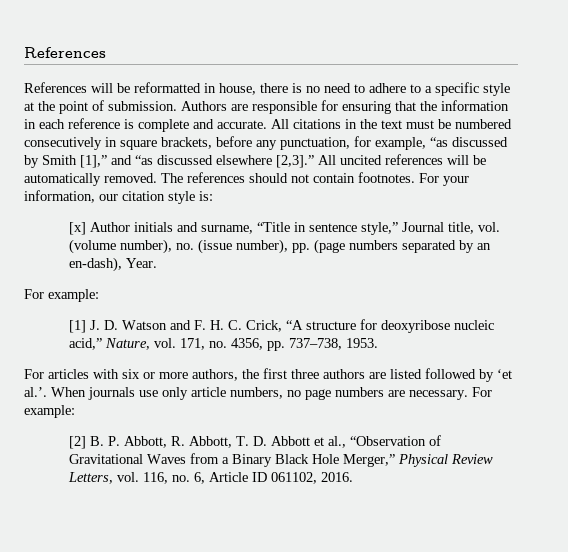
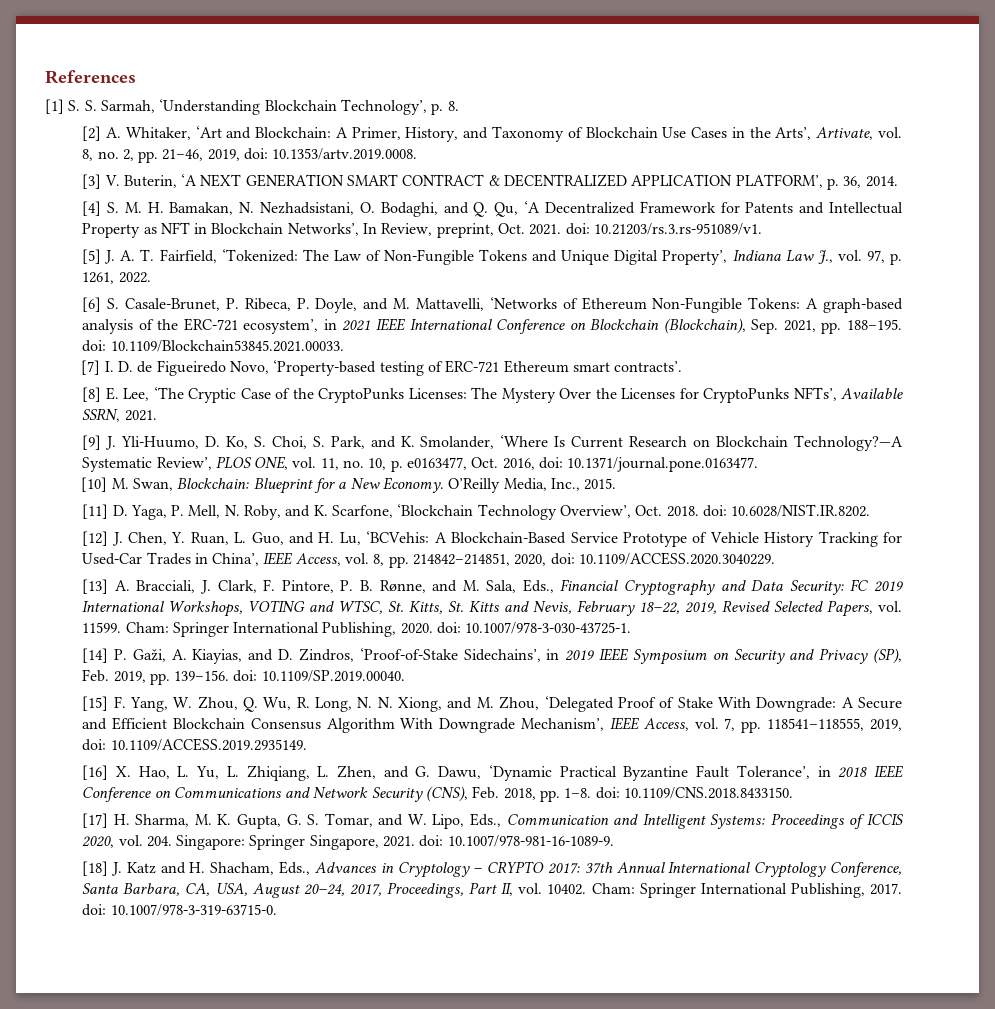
[24,82,510,96] [24,100,509,114] [24,118,512,132] [24,136,508,150] [24,154,486,168] [24,172,469,186] [24,190,213,204] [68,222,500,235] [68,239,491,254] [68,257,157,272] [24,289,99,302] [68,319,494,333] [68,338,378,351] [24,368,512,382] [24,387,492,400] [24,405,75,418] [68,435,441,449] [68,453,493,467] [67,472,353,484] References will be reformatted in house, there is no need to adhere to a specific style at the point of submission. Authors are responsible for ensuring that the information in each reference is complete and accurate. All citations in the text must be numbered consecutively in square brackets, before any punctuation, for example, “as discussed by Smith [1],” and “as discussed elsewhere [2,3].” All uncited references will be automatically removed. The references should not contain footnotes. For your information, our citation style is: // [x] Author initials and surname, “Title in sentence style,” Journal title, vol. (volume number), no. (issue number), pp. (page numbers separated by an en-dash), Year. // For example: // [1] J. D. Watson and F. H. C. Crick, “A structure for deoxyribose nucleic acid,” Nature, vol. 171, no. 4356, pp. 737–738, 1953. // For articles with six or more authors, the first three authors are listed followed by ‘et al.’. When journals use only article numbers, no page numbers are necessary. For example: // [2] B. P. Abbott, R. Abbott, T. D. Abbott et al., “Observation of Gravitational Waves from a Binary Black Hole Merger,” Physical Review Letters, vol. 116, no. 6, Article ID 061102, 2016. -> [45,99,459,115] [82,126,903,142] [82,148,418,163] [82,174,898,190] [82,201,903,217] [82,222,763,238] [82,249,902,265] [82,272,151,284] [82,297,903,313] [82,318,902,334] [82,340,344,352] [81,360,683,376] [82,387,903,403] [82,408,157,422] [82,435,904,451] [82,456,759,472] [81,477,617,494] [82,504,871,520] [82,531,903,547] [82,552,776,568] [82,579,904,596] [82,600,902,617] [82,622,632,637] [82,648,903,665] [82,669,405,685] [82,696,903,712] [82,717,903,733] [82,738,307,751] [82,765,904,781] [82,786,794,802] [82,813,903,829] [82,835,614,850] [82,861,902,878] [82,882,902,898] [82,904,277,916] [1] S. S. Sarmah, ‘Understanding Blockchain Technology’, p. 8. // [2] A. Whitaker, ‘Art and Blockchain: A Primer, History, and Taxonomy of Blockchain Use Cases in the Arts’, Artivate, vol. 8, no. 2, pp. 21–46, 2019, doi: 10.1353/artv.2019.0008. // [3] V. Buterin, ‘A NEXT GENERATION SMART CONTRACT & DECENTRALIZED APPLICATION PLATFORM’, p. 36, 2014. // [4] S. M. H. Bamakan, N. Nezhadsistani, O. Bodaghi, and Q. Qu, ‘A Decentralized Framework for Patents and Intellectual Property as NFT in Blockchain Networks’, In Review, preprint, Oct. 2021. doi: 10.21203/rs.3.rs-951089/v1. // [5] J. A. T. Fairfield, ‘Tokenized: The Law of Non-Fungible Tokens and Unique Digital Property’, Indiana Law J., vol. 97, p. 1261, 2022. // [6] S. Casale-Brunet, P. Ribeca, P. Doyle, and M. Mattavelli, ‘Networks of Ethereum Non-Fungible Tokens: A graph-based analysis of the ERC-721 ecosystem’, in 2021 IEEE International Conference on Blockchain (Blockchain), Sep. 2021, pp. 188–195. doi: 10.1109/Blockchain53845.2021.00033. // [7] I. D. de Figueiredo Novo, ‘Property-based testing of ERC-721 Ethereum smart contracts’. // [8] E. Lee, ‘The Cryptic Case of the CryptoPunks Licenses: The Mystery Over the Licenses for CryptoPunks NFTs’, Available SSRN, 2021. // [9] J. Yli-Huumo, D. Ko, S. Choi, S. Park, and K. Smolander, ‘Where Is Current Research on Blockchain Technology?—A Systematic Review’, PLOS ONE, vol. 11, no. 10, p. e0163477, Oct. 2016, doi: 10.1371/journal.pone.0163477. // [10] M. Swan, Blockchain: Blueprint for a New Economy. O’Reilly Media, Inc., 2015. // [11] D. Yaga, P. Mell, N. Roby, and K. Scarfone, ‘Blockchain Technology Overview’, Oct. 2018. doi: 10.6028/NIST.IR.8202. // [12] J. Chen, Y. Ruan, L. Guo, and H. Lu, ‘BCVehis: A Blockchain-Based Service Prototype of Vehicle History Tracking for Used-Car Trades in China’, IEEE Access, vol. 8, pp. 214842–214851, 2020, doi: 10.1109/ACCESS.2020.3040229. // [13] A. Bracciali, J. Clark, F. Pintore, P. B. Rønne, and M. Sala, Eds., Financial Cryptography and Data Security: FC 2019 International Workshops, VOTING and WTSC, St. Kitts, St. Kitts and Nevis, February 18–22, 2019, Revised Selected Papers, vol. 11599. Cham: Springer International Publishing, 2020. doi: 10.1007/978-3-030-43725-1. // [14] P. Gaži, A. Kiayias, and D. Zindros, ‘Proof-of-Stake Sidechains’, in 2019 IEEE Symposium on Security and Privacy (SP), Feb. 2019, pp. 139–156. doi: 10.1109/SP.2019.00040. // [15] F. Yang, W. Zhou, Q. Wu, R. Long, N. N. Xiong, and M. Zhou, ‘Delegated Proof of Stake With Downgrade: A Secure and Efficient Blockchain Consensus Algorithm With Downgrade Mechanism’, IEEE Access, vol. 7, pp. 118541–118555, 2019, doi: 10.1109/ACCESS.2019.2935149. // [16] X. Hao, L. Yu, L. Zhiqiang, L. Zhen, and G. Dawu, ‘Dynamic Practical Byzantine Fault Tolerance’, in 2018 IEEE Conference on Communications and Network Security (CNS), Feb. 2018, pp. 1–8. doi: 10.1109/CNS.2018.8433150. // [17] H. Sharma, M. K. Gupta, G. S. Tomar, and W. Lipo, Eds., Communication and Intelligent Systems: Proceedings of ICCIS 2020, vol. 204. Singapore: Springer Singapore, 2021. doi: 10.1007/978-981-16-1089-9. // [18] J. Katz and H. Shacham, Eds., Advances in Cryptology – CRYPTO 2017: 37th Annual International Cryptology Conference, Santa Barbara, CA, USA, August 20–24, 2017, Proceedings, Part II, vol. 10402. Cham: Springer International Publishing, 2017. doi: 10.1007/978-3-319-63715-0.

